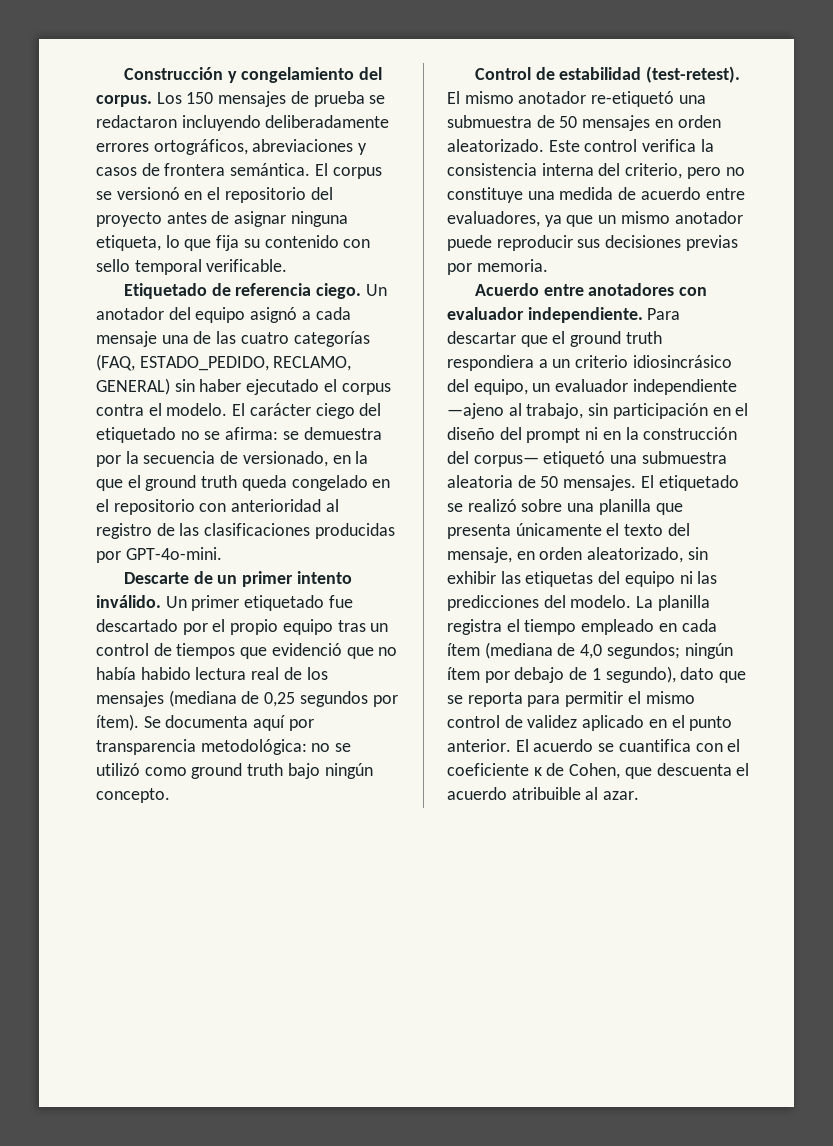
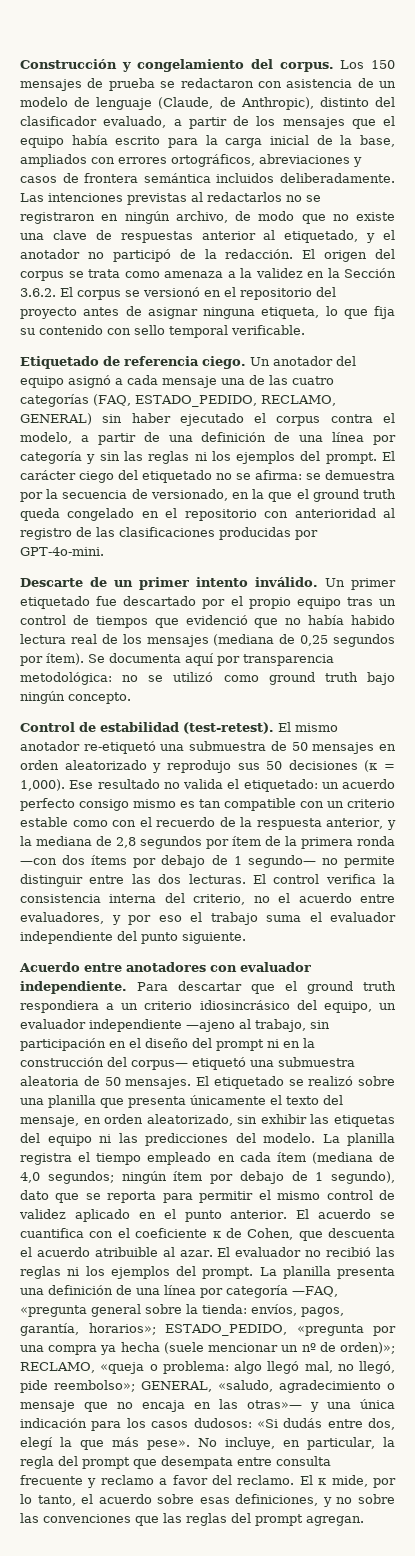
[181,115,390,131] incluyendo deliberadamente -> [257,78,396,88] [20,97,395,110] [20,116,395,129] [20,135,395,148] [20,154,115,167] con asistencia de un modelo de lenguaje (Claude, de Anthropic), distinto del clasificador evaluado, a partir de los mensajes que el equipo había escrito para la carga inicial de la base, ampliados con
[230,163,311,176] semántica. -> [143,173,395,183] [20,192,321,205] [20,211,395,224] [20,230,395,243] [20,249,395,262] [20,268,396,281] [20,288,56,297] semántica incluidos deliberadamente. Las intenciones previstas al redactarlos no se registraron en ningún archivo, de modo que no existe una clave de respuestas anterior al etiquetado, y el anotador no participó de la redacción. El origen del corpus se trata como amenaza a la validez en la Sección 3.6.2.
[166,403,228,416] modelo. -> [20,432,397,445] [20,451,377,464] modelo, a partir de una definición de una línea por categoría y sin las reglas ni los ejemplos del prompt.
[447,139,580,152] aleatorizado. Este -> [64,760,395,773] [20,779,395,792] [20,798,395,811] [20,817,396,830] [20,836,395,849] [20,855,395,868] [20,874,266,887] aleatorizado y reprodujo sus 50 decisiones (κ = 1,000). Ese resultado no valida el etiquetado: un acuerdo perfecto consigo mismo es tan compatible con un criterio estable como con el recuerdo de la respuesta anterior, y la mediana de 2,8 segundos por ítem de la primera ronda —con dos ítems por debajo de 1 segundo— no permite distinguir entre las dos lecturas. El
[686,167,745,179] [447,187,745,203] [447,211,743,227] [447,235,738,251] [447,259,548,275] pero no constituye una medida de acuerdo entre evaluadores, ya que un mismo anotador puede reproducir sus decisiones previas por memoria. -> [253,893,395,903] [20,912,396,925] [20,931,246,944] no el acuerdo entre evaluadores, y por eso el trabajo suma el evaluador independiente del punto siguiente.
(640, 795) none -> [217,1247,395,1257] [20,1266,395,1279] [20,1285,338,1298] [20,1304,344,1317] [20,1323,396,1336] [20,1342,396,1355] [20,1361,395,1374] [20,1380,395,1393] [20,1399,395,1412] [20,1418,395,1431] [20,1437,395,1450] [20,1456,331,1469] [20,1475,396,1488] [20,1494,395,1507] [20,1513,364,1526] El evaluador no recibió las reglas ni los ejemplos del prompt. La planilla presenta una definición de una línea por categoría —FAQ, «pregunta general sobre la tienda: envíos, pagos, garantía, horarios»; ESTADO_PEDIDO, «pregunta por una compra ya hecha (suele mencionar un nº de orden)»; RECLAMO, «queja o problema: algo llegó mal, no llegó, pide reembolso»; GENERAL, «saludo, agradecimiento o mensaje que no encaja en las otras»— y una única indicación para los casos dudosos: «Si dudás entre dos, elegí la que más pese». No incluye, en particular, la regla del prompt que desempata entre consulta frecuente y reclamo a favor del reclamo. El κ mide, por lo tanto, el acuerdo sobre esas definiciones, y no sobre las convenciones que las reglas del prompt agregan.

